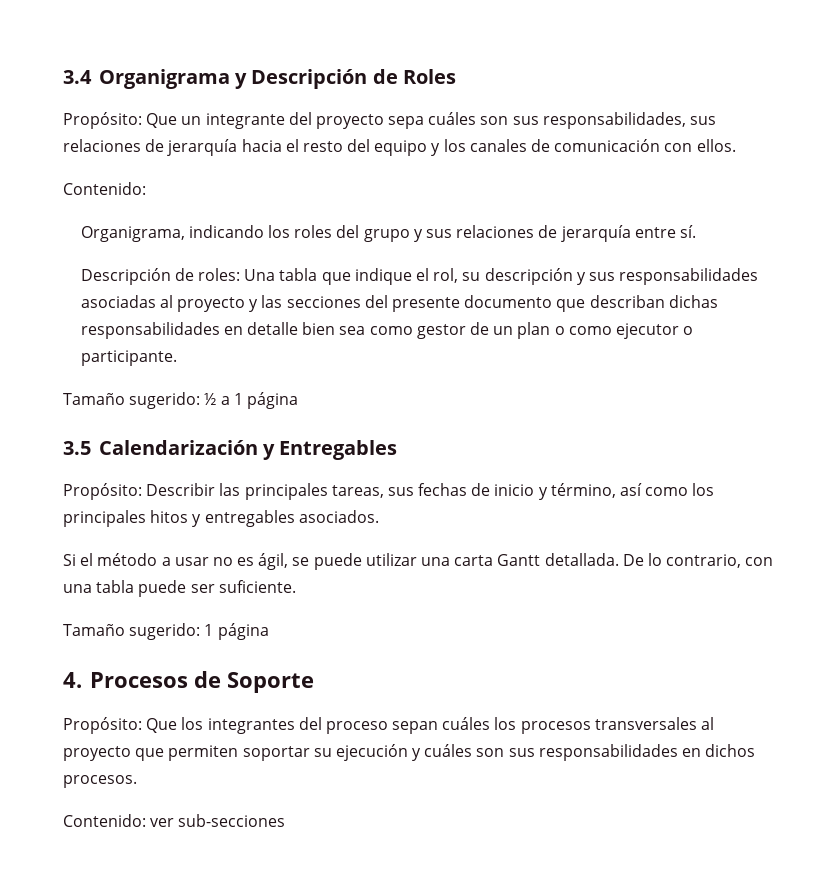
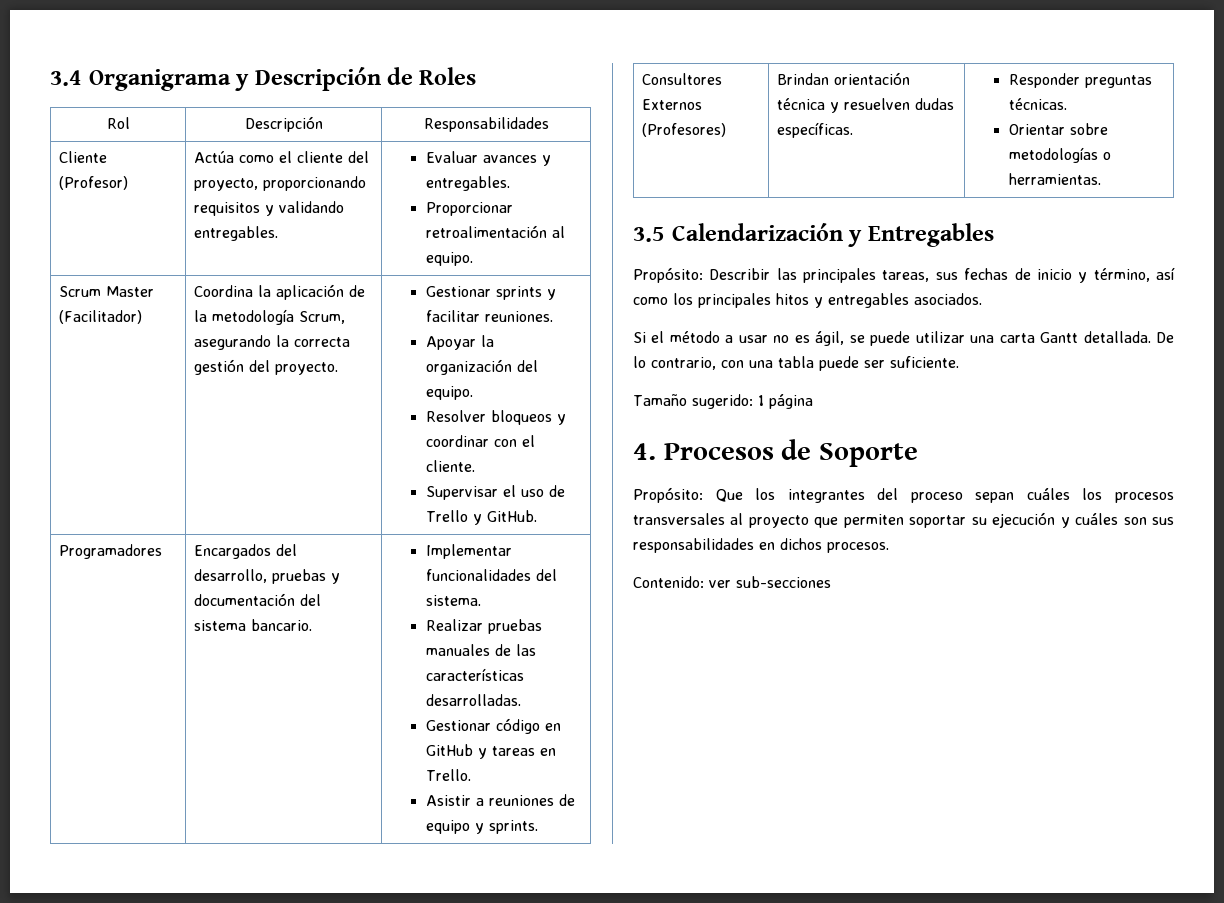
[63,112,717,129] [63,139,736,156] [63,182,146,195] [80,225,696,242] [80,268,759,285] [80,295,718,312] [80,322,694,339] [80,350,177,366] [63,392,298,409] // Propósito: Que un integrante del proyecto sepa cuáles son sus responsabilidades, sus relaciones de jerarquía hacia el resto del equipo y los canales de comunicación con ellos. // Contenido: // Organigrama, indicando los roles del grupo y sus relaciones de jerarquía entre sí. // Descripción de roles: Una tabla que indique el rol, su descripción y sus responsabilidades asociadas al proyecto y las secciones del presente documento que describan dichas responsabilidades en detalle bien sea como gestor de un plan o como ejecutor o participante. // Tamaño sugerido: ½ a 1 página -> [106,117,130,129] [244,116,323,132] [423,117,549,132] [58,151,107,163] [58,176,128,190] [193,151,369,163] [193,176,366,191] [193,201,344,216] [193,226,278,241] [425,151,551,166] [425,176,510,191] [425,202,513,216] [425,225,565,238] [425,252,473,266] [58,286,154,297] [58,310,142,324] [193,284,365,300] [193,309,345,325] [193,335,350,350] [193,359,338,375] [425,286,556,300] [425,310,553,322] [425,335,494,350] [425,359,538,375] [425,386,473,400] [425,410,566,425] [425,435,535,447] [425,460,475,472] [425,485,565,500] [425,510,537,525] [58,544,162,559] [193,544,297,559] [193,569,340,584] [193,593,321,606] [193,619,312,631] [425,544,512,559] [425,569,557,581] [425,595,481,606] [425,619,542,634] [425,644,536,656] [425,668,524,681] [425,694,521,706] [425,718,561,734] [425,744,556,759] [425,769,471,781] [425,794,575,806] [425,820,538,834] [641,73,722,85] [641,99,702,110] [641,123,726,137] [776,72,910,85] [776,98,954,113] [776,122,853,138] [1008,73,1152,88] [1008,98,1067,110] [1008,123,1108,135] [1008,147,1111,163] [1008,173,1101,185] // Rol | Descripción | Responsabilidades // Cliente (Profesor) | Actúa como el cliente del proyecto, proporcionando requisitos y validando entregables. | Evaluar avances y entregables. // Proporcionar retroalimentación al equipo. // Scrum Master (Facilitador) | Coordina la aplicación de la metodología Scrum, asegurando la correcta gestión del proyecto. | Gestionar sprints y facilitar reuniones. // Apoyar la organización del equipo. // Resolver bloqueos y coordinar con el cliente. // Supervisar el uso de Trello y GitHub. // Programadores | Encargados del desarrollo, pruebas y documentación del sistema bancario. | Implementar funcionalidades del sistema. // Realizar pruebas manuales de las características desarrolladas. // Gestionar código en GitHub y tareas en Trello. // Asistir a reuniones de equipo y sprints. // Consultores Externos (Profesores) | Brindan orientación técnica y resuelven dudas específicas. | Responder preguntas técnicas. // Orientar sobre metodologías o herramientas.

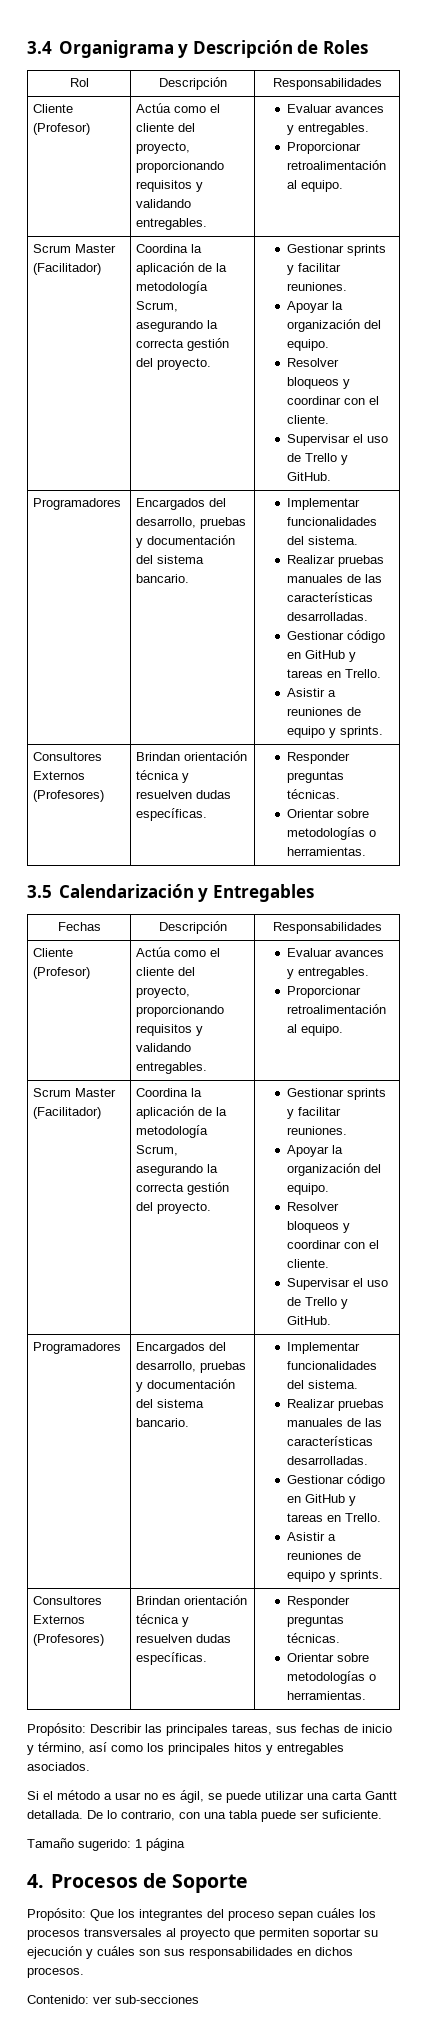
(994, 235) none -> [57,922,101,931] [158,921,227,934] [272,922,382,934] [33,948,74,957] [33,967,91,979] [136,947,221,957] [136,967,196,976] [136,986,191,998] [136,1005,225,1017] [136,1024,204,1036] [136,1043,192,1052] [136,1062,208,1074] [287,948,385,957] [287,967,370,979] [287,986,362,998] [287,1004,387,1014] [287,1024,344,1036] [33,1088,117,1097] [33,1107,102,1119] [136,1088,203,1097] [136,1106,228,1119] [136,1125,209,1138] [136,1145,179,1156] [136,1164,219,1176] [136,1182,230,1195] [136,1202,212,1214] [287,1088,387,1100] [287,1107,342,1119] [287,1126,348,1135] [287,1145,344,1157] [287,1163,382,1176] [287,1183,330,1195] [287,1202,340,1211] [287,1221,351,1233] [287,1240,380,1249] [287,1259,330,1268] [287,1278,389,1290] [287,1297,349,1309] [287,1316,332,1325] [33,1342,122,1354] [136,1342,227,1354] [136,1361,247,1373] [136,1379,236,1392] [136,1399,205,1408] [136,1418,190,1427] [287,1342,361,1354] [287,1361,378,1370] [287,1380,359,1389] [287,1399,385,1411] [287,1418,383,1427] [287,1436,374,1446] [287,1456,369,1465] [287,1474,386,1487] [287,1494,357,1506] [287,1513,382,1522] [287,1532,337,1541] [287,1551,362,1560] [287,1570,384,1582] [33,1596,103,1605] [33,1615,86,1624] [33,1634,105,1646] [136,1595,248,1605] [136,1614,190,1627] [136,1634,232,1643] [136,1652,208,1665] [287,1596,351,1608] [287,1615,345,1627] [287,1633,341,1643] [287,1653,370,1662] [287,1671,377,1684] [287,1691,367,1700] // Fechas | Descripción | Responsabilidades // Cliente (Profesor) | Actúa como el cliente del proyecto, proporcionando requisitos y validando entregables. | Evaluar avances y entregables. // Proporcionar retroalimentación al equipo. // Scrum Master (Facilitador) | Coordina la aplicación de la metodología Scrum, asegurando la correcta gestión del proyecto. | Gestionar sprints y facilitar reuniones. // Apoyar la organización del equipo. // Resolver bloqueos y coordinar con el cliente. // Supervisar el uso de Trello y GitHub. // Programadores | Encargados del desarrollo, pruebas y documentación del sistema bancario. | Implementar funcionalidades del sistema. // Realizar pruebas manuales de las características desarrolladas. // Gestionar código en GitHub y tareas en Trello. // Asistir a reuniones de equipo y sprints. // Consultores Externos (Profesores) | Brindan orientación técnica y resuelven dudas específicas. | Responder preguntas técnicas. // Orientar sobre metodologías o herramientas.

